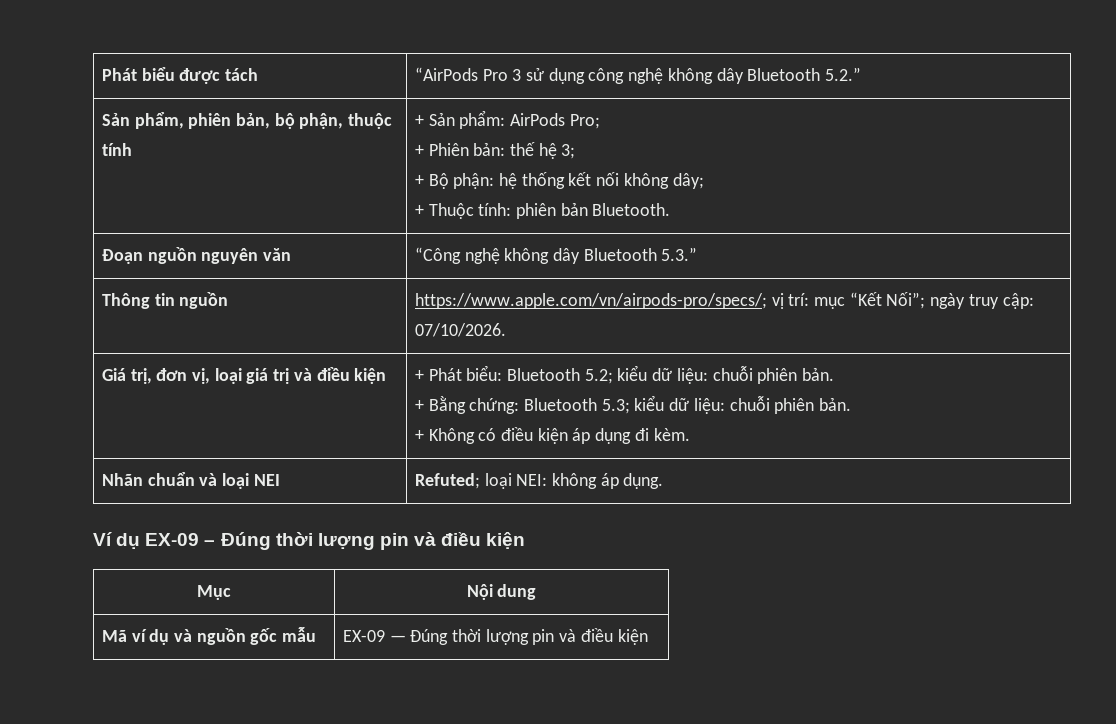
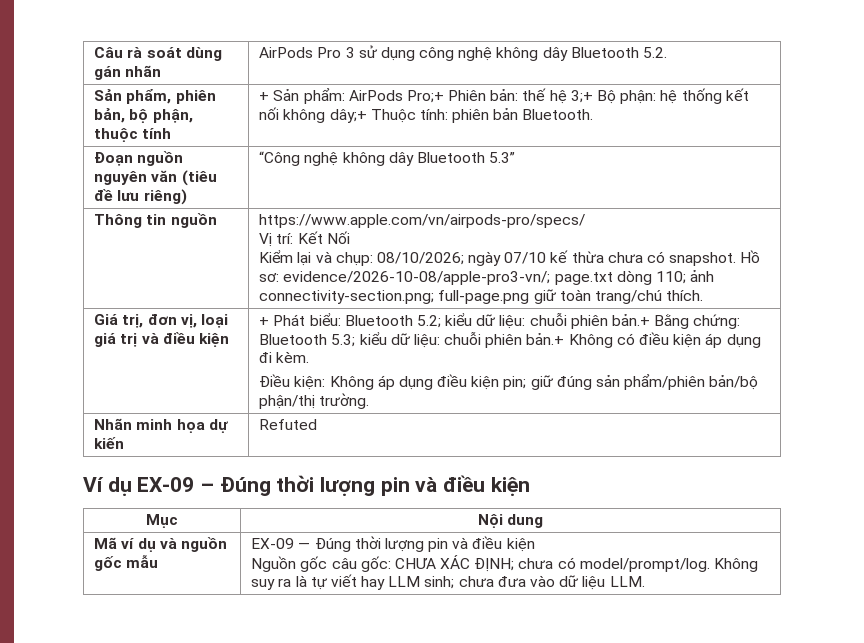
[101,67,258,84] [414,67,478,81] Phát biểu được tách | “AirPods -> [94,47,222,61] [94,65,162,80] [259,47,314,58] Câu rà soát dùng gán nhãn | AirPods
[825,67,862,81] 5.2.” -> [643,47,668,58] 5.2.
[569,114,600,129] [414,145,424,156] Pro; // + -> [406,90,444,103] Pro;+
[561,144,576,159] [414,175,424,186] 3; // + -> [570,90,593,103] 3;+
[672,173,704,189] [414,205,424,216] dây; // + -> [329,109,367,123] dây;+
(291, 254) none -> [181,170,217,186] [94,189,187,205] (tiêu đề lưu riêng)
[661,247,698,261] 5.3.” -> [489,152,516,163] 5.3”
[414,292,1034,309] [414,323,506,337] https://www.apple.com/vn/airpods-pro/specs/; vị trí: mục “Kết Nối”; ngày truy cập: 07/10/2026. -> [259,214,586,228] [259,231,350,247] [259,250,761,266] [259,270,715,285] [259,289,704,304] https://www.apple.com/vn/airpods-pro/specs/ // Vị trí: Kết Nối // Kiểm lại và chụp: 08/10/2026; ngày 07/10 kế thừa chưa có snapshot. Hồ sơ: evidence/2026-10-08/apple-pro3-vn/; page.txt dòng 110; ảnh connectivity-section.png; full-page.png giữ toàn trang/chú thích.
[802,368,835,381] [414,400,424,411] bản. // + -> [612,314,651,326] bản.+
[819,398,852,411] [414,430,424,441] bản. // + -> [526,333,565,345] bản.+
[101,472,280,489] [414,473,664,489] // Nhãn chuẩn và loại NEI | Refuted; loại NEI: không áp dụng. -> [259,374,759,390] [259,393,370,409] [94,418,228,433] [94,437,125,449] [259,419,318,430] // Điều kiện: Không áp dụng điều kiện pin; giữ đúng sản phẩm/phiên bản/bộ phận/thị trường. // Nhãn minh họa dự kiến | Refuted
(648, 637) none -> [251,555,759,572] [251,574,645,590] // Nguồn gốc câu gốc: CHƯA XÁC ĐỊNH; chưa có model/prompt/log. Không suy ra là tự viết hay LLM sinh; chưa đưa vào dữ liệu LLM.

